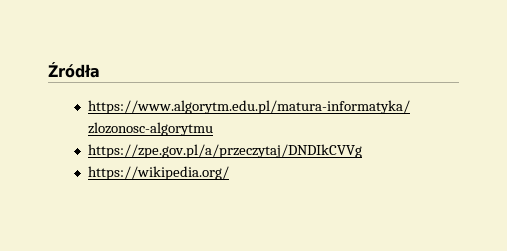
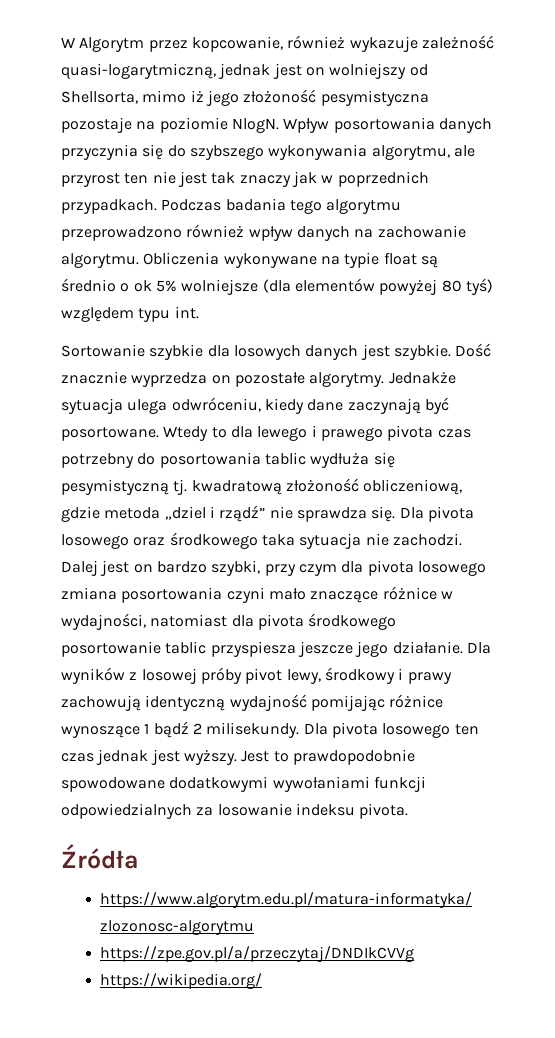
(48, 70) none -> [61,35,494,52] [61,63,428,79] [61,89,429,106] [61,117,492,133] [61,144,475,160] [61,171,429,187] [61,198,402,214] [61,224,466,241] [61,252,438,268] [61,278,493,295] [61,306,199,322] [61,343,492,360] [61,371,456,387] [61,397,449,414] [61,425,471,441] [61,452,395,468] [61,478,463,495] [61,505,474,522] [61,532,462,549] [61,560,486,576] [61,586,453,603] [61,613,397,630] [61,641,491,657] [61,667,452,684] [61,694,444,711] [61,721,479,738] [61,749,415,765] [61,776,426,792] [61,803,409,819] W Algorytm przez kopcowanie, również wykazuje zależność quasi-logarytmiczną, jednak jest on wolniejszy od Shellsorta, mimo iż jego złożoność pesymistyczna pozostaje na poziomie NlogN. Wpływ posortowania danych przyczynia się do szybszego wykonywania algorytmu, ale przyrost ten nie jest tak znaczy jak w poprzednich przypadkach. Podczas badania tego algorytmu przeprowadzono również wpływ danych na zachowanie algorytmu. Obliczenia wykonywane na typie float są średnio o ok 5% wolniejsze (dla elementów powyżej 80 tyś) względem typu int. // Sortowanie szybkie dla losowych danych jest szybkie. Dość znacznie wyprzedza on pozostałe algorytmy. Jednakże sytuacja ulega odwróceniu, kiedy dane zaczynają być posortowane. Wtedy to dla lewego i prawego pivota czas potrzebny do posortowania tablic wydłuża się pesymistyczną tj. kwadratową złożoność obliczeniową, gdzie metoda „dziel i rządź” nie sprawdza się. Dla pivota losowego oraz środkowego taka sytuacja nie zachodzi. Dalej jest on bardzo szybki, przy czym dla pivota losowego zmiana posortowania czyni mało znaczące różnice w wydajności, natomiast dla pivota środkowego posortowanie tablic przyspiesza jeszcze jego działanie. Dla wyników z losowej próby pivot lewy, środkowy i prawy zachowują identyczną wydajność pomijając różnice wynoszące 1 bądź 2 milisekundy. Dla pivota losowego ten czas jednak jest wyższy. Jest to prawdopodobnie spowodowane dodatkowymi wywołaniami funkcji odpowiedzialnych za losowanie indeksu pivota. //

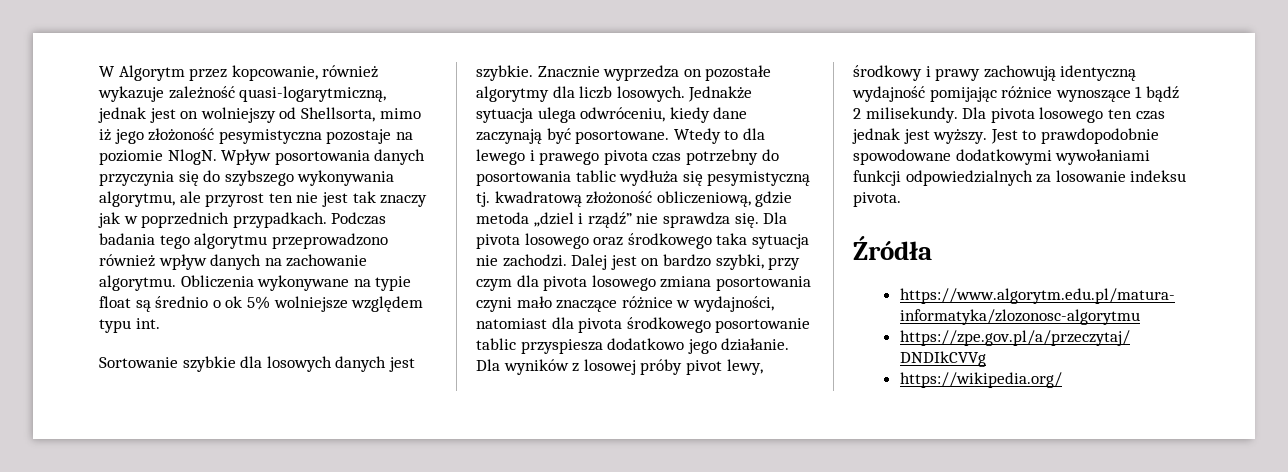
[262,278,493,295] (dla elementów powyżej 80 tyś) -> (348, 304) none
[455,343,492,357] [61,371,127,384] Dość znacznie -> [537,66,600,78] Znacznie
[309,372,385,387] algorytmy. -> [476,86,685,102] algorytmy dla liczb losowych.
[297,641,353,657] jeszcze -> [607,338,685,350] dodatkowo

